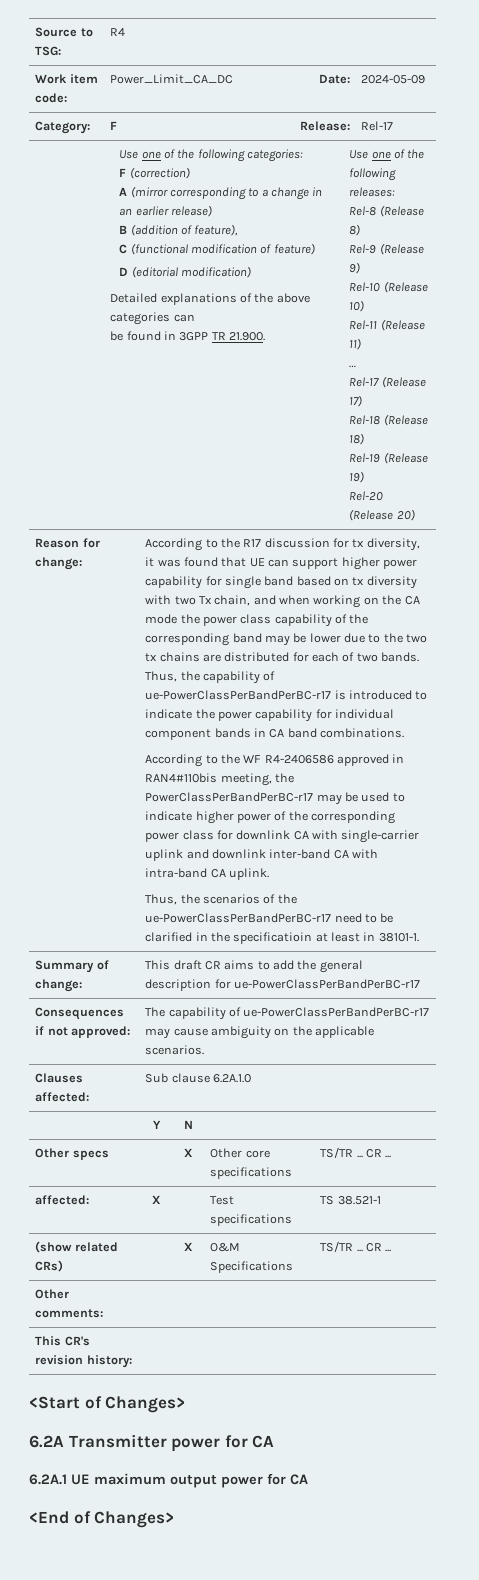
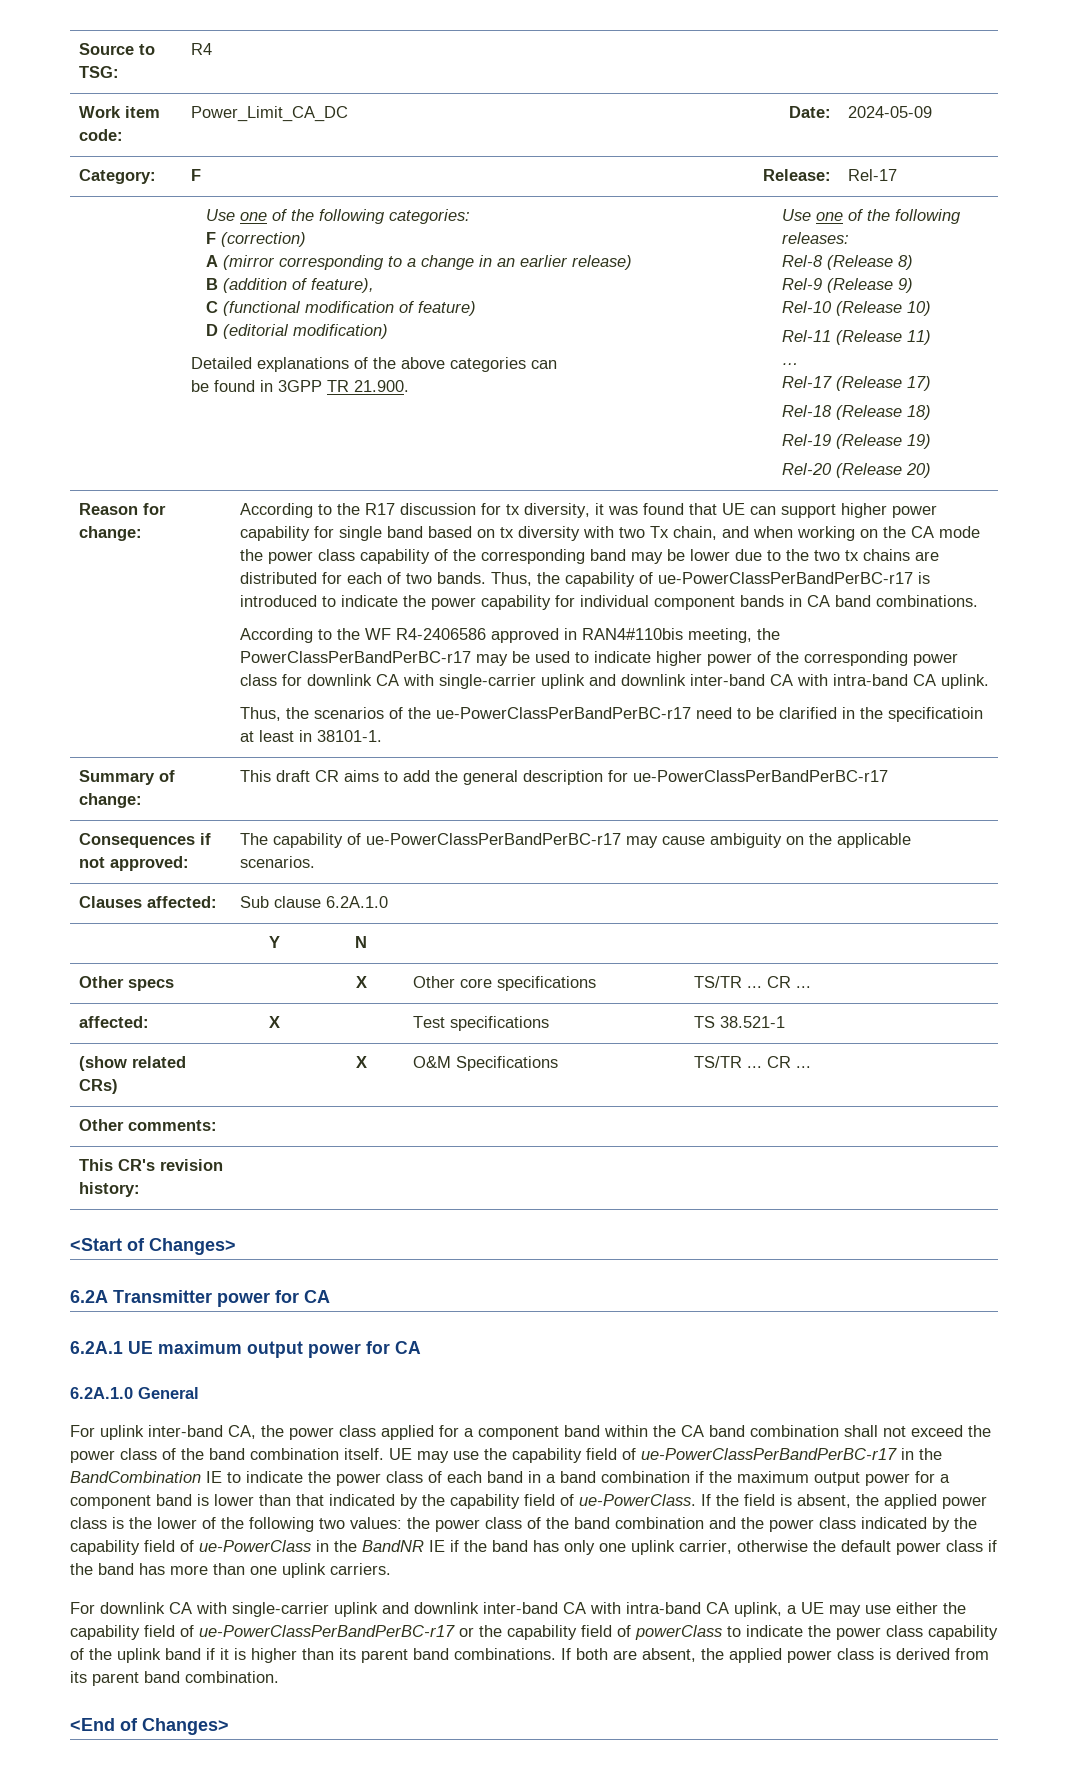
(308, 1479) none -> [70,1387,199,1399] [70,1425,991,1440] [70,1448,942,1463] [70,1471,950,1486] [70,1494,987,1509] [70,1517,977,1532] [70,1540,997,1555] [70,1563,391,1578] [70,1602,966,1617] [70,1625,998,1640] [70,1648,989,1663] [70,1671,279,1686] // 6.2A.1.0 General // For uplink inter-band CA, the power class applied for a component band within the CA band combination shall not exceed the power class of the band combination itself. UE may use the capability field of ue-PowerClassPerBandPerBC-r17 in the BandCombination IE to indicate the power class of each band in a band combination if the maximum output power for a component band is lower than that indicated by the capability field of ue-PowerClass. If the field is absent, the applied power class is the lower of the following two values: the power class of the band combination and the power class indicated by the capability field of ue-PowerClass in the BandNR IE if the band has only one uplink carrier, otherwise the default power class if the band has more than one uplink carriers. // For downlink CA with single-carrier uplink and downlink inter-band CA with intra-band CA uplink, a UE may use either the capability field of ue-PowerClassPerBandPerBC-r17 or the capability field of powerClass to indicate the power class capability of the uplink band if it is higher than its parent band combinations. If both are absent, the applied power class is derived from its parent band combination.

